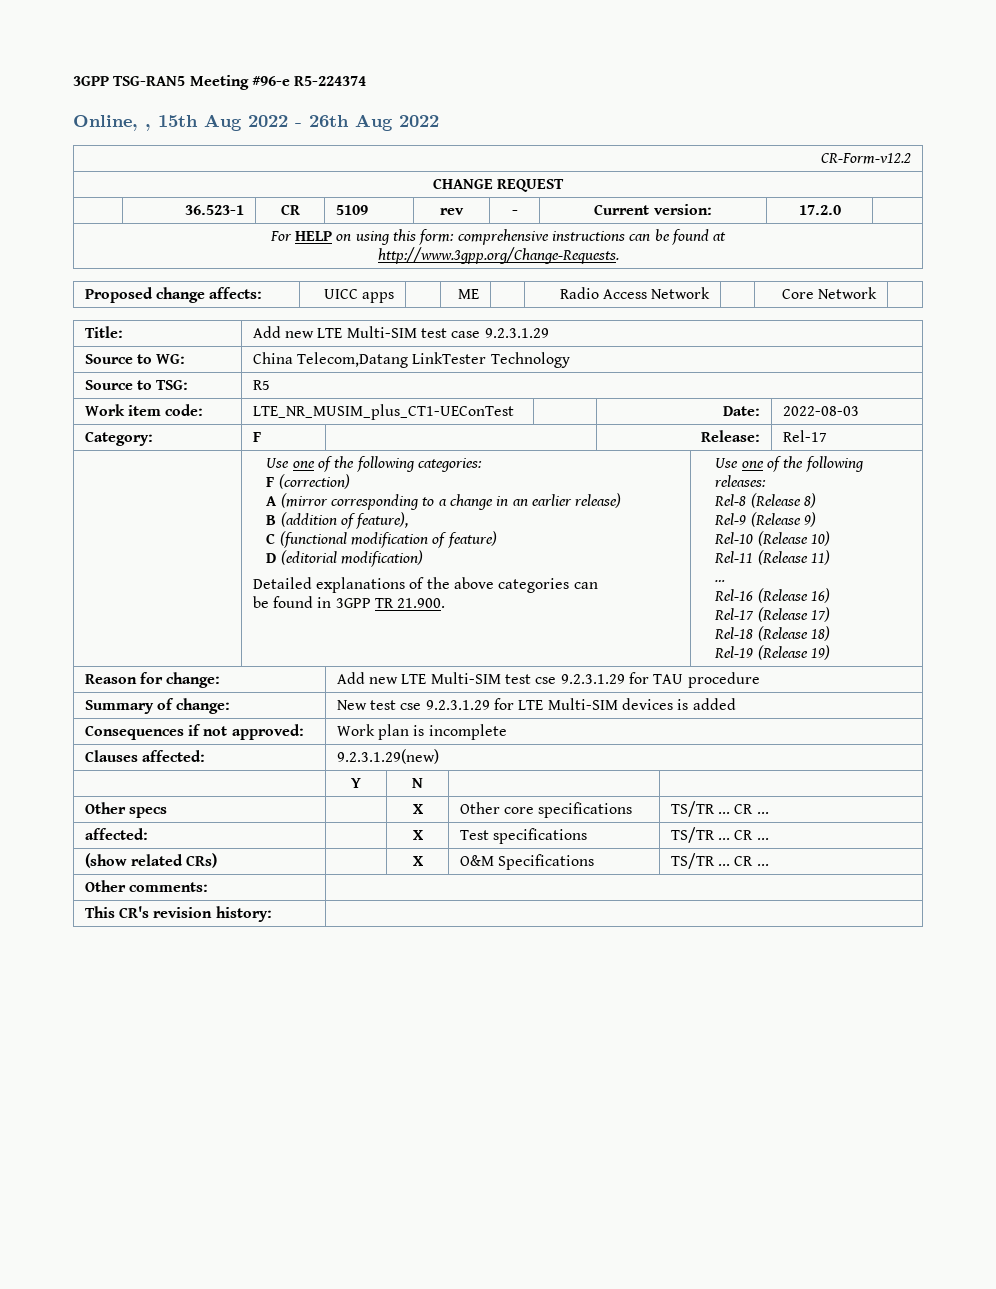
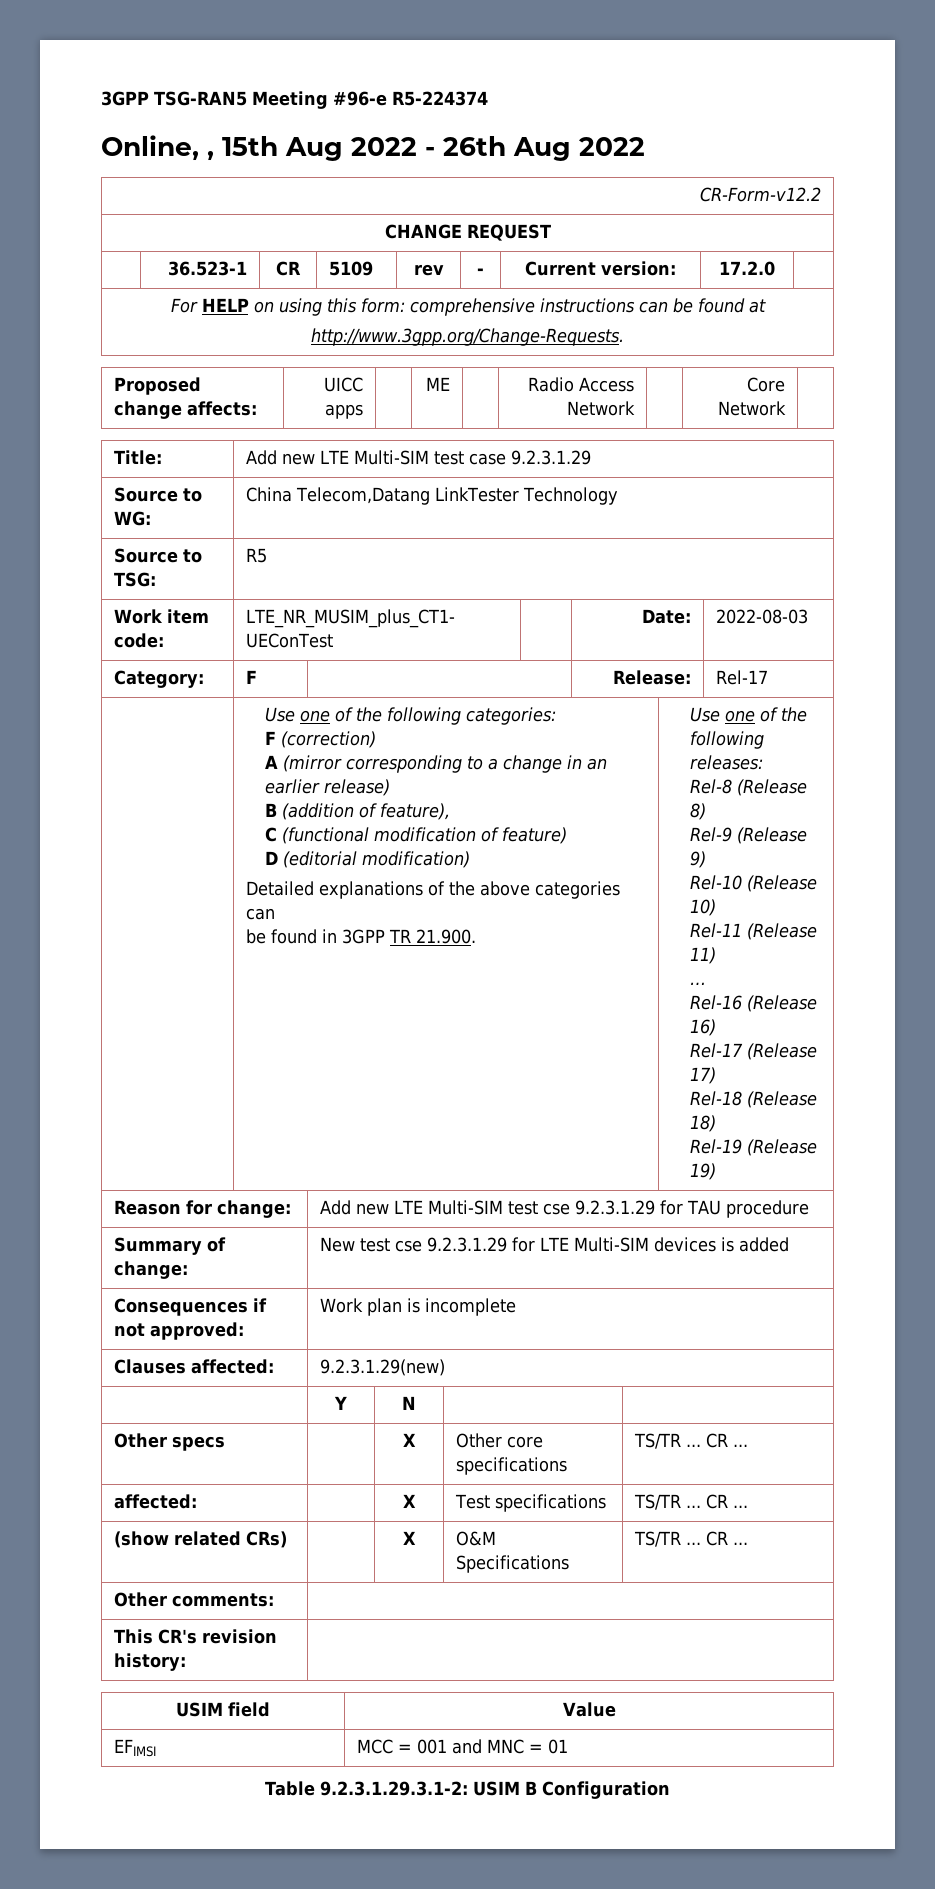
(272, 914) none -> [176,1702,270,1717] [562,1702,616,1717] [114,1739,157,1757] [357,1739,569,1754] [264,1781,671,1799] // USIM field | Value // EFIMSI | MCC = 001 and MNC = 01 // Table 9.2.3.1.29.3.1-2: USIM B Configuration

